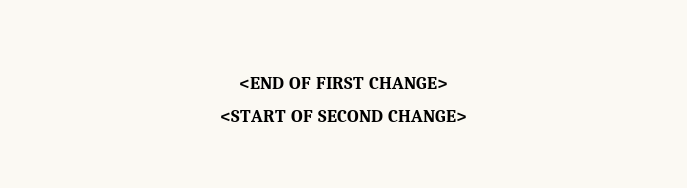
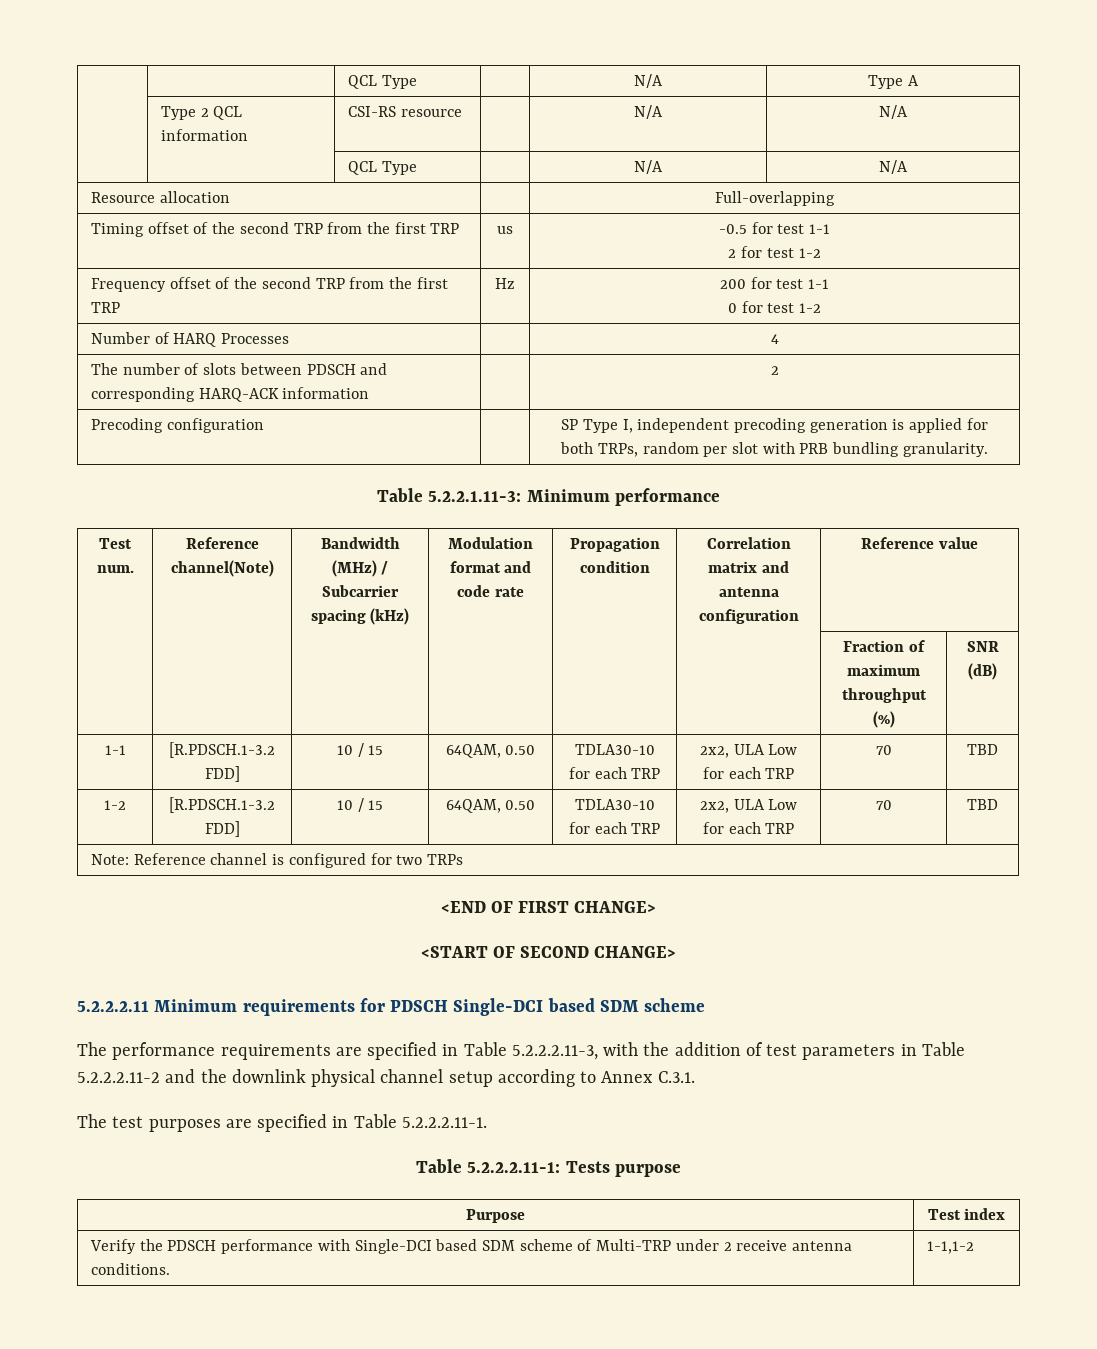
(239, 83) none -> [347,75,417,89] [634,74,663,88] [868,75,919,89] [160,106,243,120] [160,129,248,141] [347,106,462,117] [634,105,663,119] [879,105,908,119] [347,161,417,175] [634,160,663,174] [879,160,908,174] [90,191,230,203] [715,191,835,206] [90,222,460,237] [497,226,513,234] [718,222,831,234] [728,246,821,258] [90,277,448,292] [90,302,120,313] [495,278,515,289] [719,277,830,289] [727,301,822,313] [90,332,290,347] [770,334,779,344] [90,363,388,375] [90,387,370,402] [770,366,779,375] [90,418,264,433] [561,418,988,433] [560,442,988,457] [377,488,720,506] [99,538,132,549] [96,565,134,573] [185,537,259,549] [170,560,274,577] [320,537,400,549] [331,560,389,577] [322,585,399,597] [310,608,410,625] [448,537,533,549] [449,561,532,573] [457,585,524,597] [569,537,660,552] [579,561,650,573] [706,537,791,549] [708,561,789,573] [718,587,779,597] [698,609,799,624] [861,537,978,549] [843,640,925,652] [847,664,920,676] [841,688,927,703] [872,711,895,728] [966,641,999,652] [968,663,997,680] [104,745,126,755] [169,742,275,758] [204,766,240,782] [336,743,384,757] [445,744,536,758] [574,744,655,755] [568,767,661,779] [699,744,798,758] [702,767,795,779] [875,745,892,755] [967,744,998,755] [104,800,126,810] [169,797,275,813] [204,821,240,837] [336,798,384,812] [445,799,536,813] [574,799,655,810] [568,822,661,834] [699,799,798,813] [702,822,795,834] [875,800,892,810] [967,799,998,810] [90,853,464,868] | | QCL Type | | N/A | Type A // | Type 2 QCL information | CSI-RS resource | | N/A | N/A // | | QCL Type | | N/A | N/A // Resource allocation | | Full-overlapping // Timing offset of the second TRP from the first TRP | us | -0.5 for test 1-1 // 2 for test 1-2 // Frequency offset of the second TRP from the first TRP | Hz | 200 for test 1-1 // 0 for test 1-2 // Number of HARQ Processes | | 4 // The number of slots between PDSCH and corresponding HARQ-ACK information | | 2 // Precoding configuration | | SP Type I, independent precoding generation is applied for both TRPs, random per slot with PRB bundling granularity. // Table 5.2.2.1.11-3: Minimum performance // Test num. | Reference channel(Note) | Bandwidth (MHz) / Subcarrier spacing (kHz) | Modulation format and code rate | Propagation condition | Correlation matrix and antenna configuration | Reference value // | | | | | | Fraction of maximum throughput (%) | SNR (dB) // 1-1 | [R.PDSCH.1-3.2 FDD] | 10 / 15 | 64QAM, 0.50 | TDLA30-10 for each TRP | 2x2, ULA Low for each TRP | 70 | TBD // 1-2 | [R.PDSCH.1-3.2 FDD] | 10 / 15 | 64QAM, 0.50 | TDLA30-10 for each TRP | 2x2, ULA Low for each TRP | 70 | TBD // Note: Reference channel is configured for two TRPs //
(467, 116) none -> [77,998,706,1016] [77,1042,965,1060] [77,1069,695,1087] [77,1114,487,1132] [416,1159,681,1177] [466,1209,525,1223] [927,1208,1006,1220] [89,1239,853,1254] [90,1263,170,1275] [926,1241,974,1254] // 5.2.2.2.11 Minimum requirements for PDSCH Single-DCI based SDM scheme // The performance requirements are specified in Table 5.2.2.2.11-3, with the addition of test parameters in Table 5.2.2.2.11-2 and the downlink physical channel setup according to Annex C.3.1. // The test purposes are specified in Table 5.2.2.2.11-1. // Table 5.2.2.2.11-1: Tests purpose // Purpose | Test index // Verify the PDSCH performance with Single-DCI based SDM scheme of Multi-TRP under 2 receive antenna conditions. | 1-1,1-2

